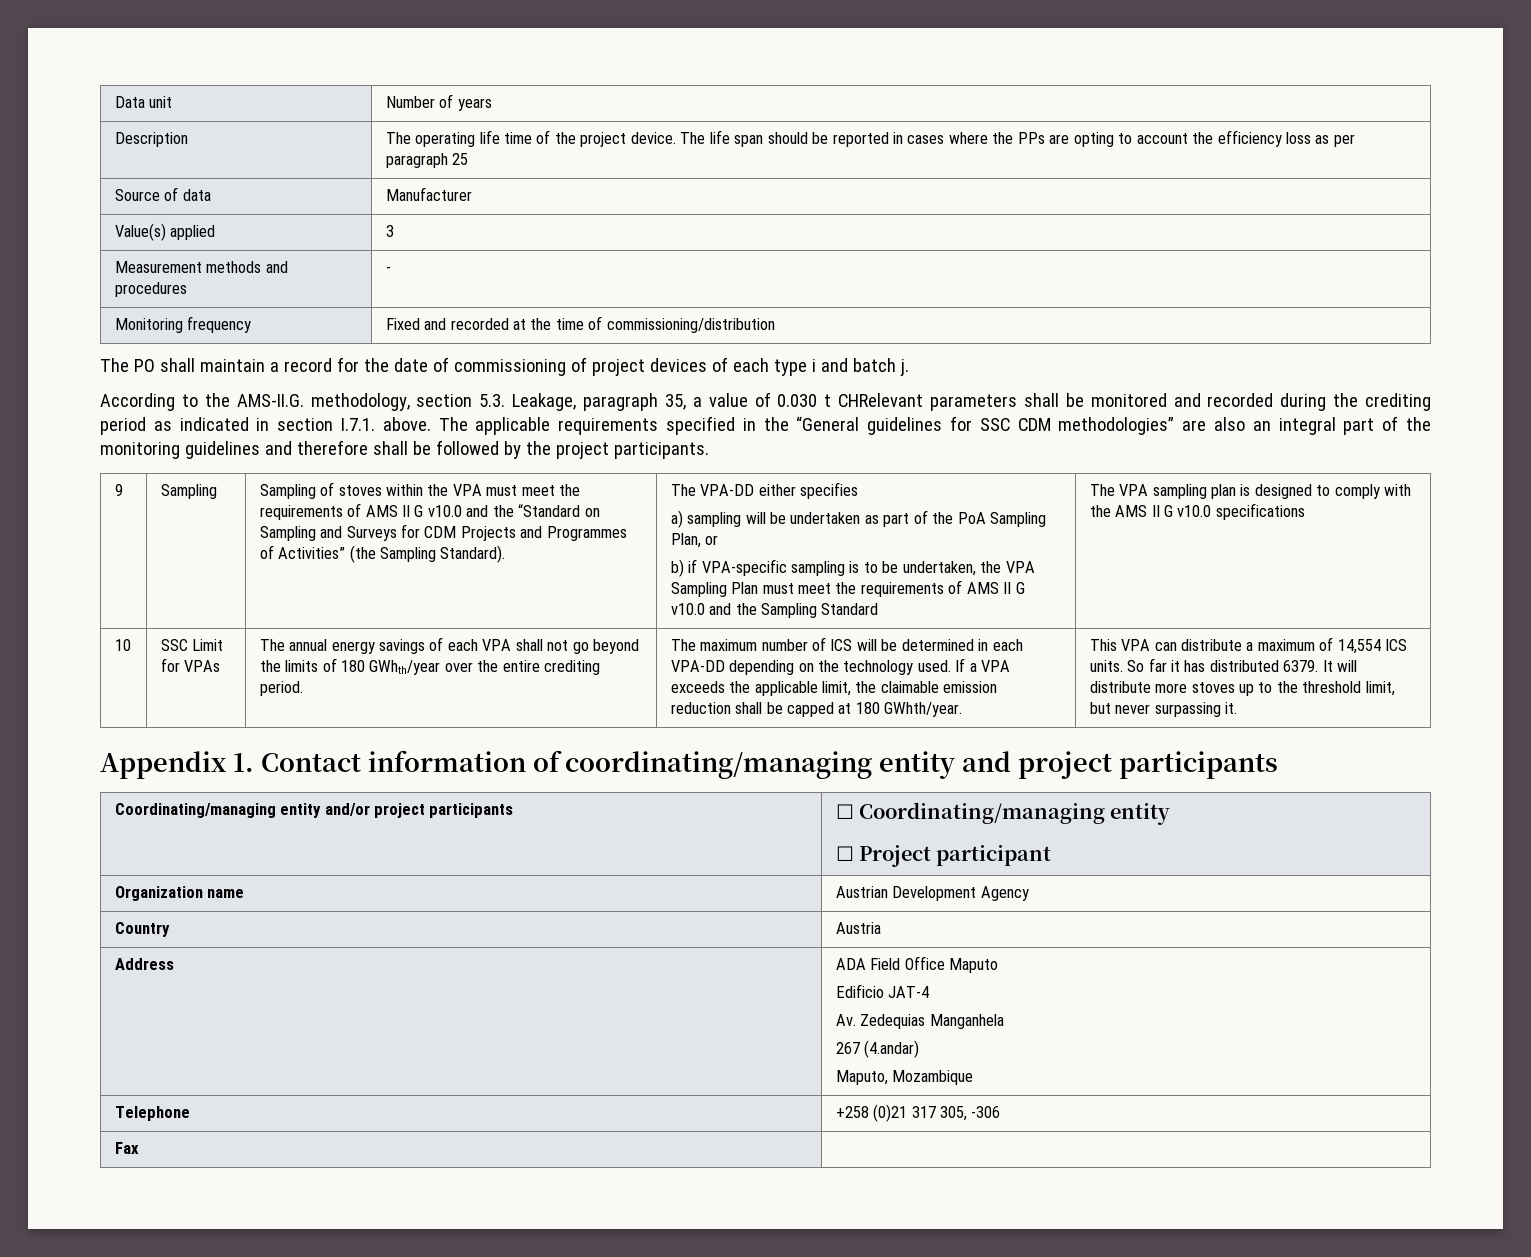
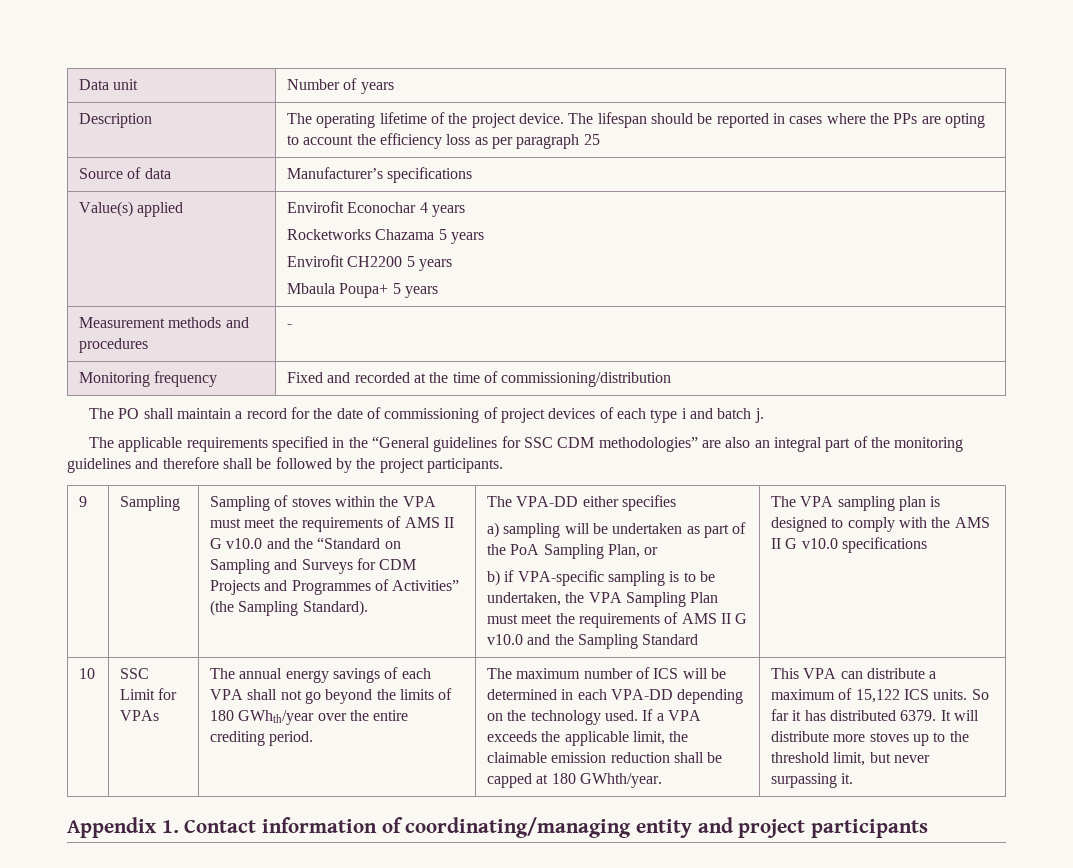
[479,130,532,144] life time -> [379,112,427,124] lifetime
[709,130,764,147] life span -> [597,112,647,128] lifespan
[385,187,472,201] Manufacturer -> [287,167,473,183] Manufacturer’s specifications
[385,225,394,237] 3 -> [287,201,466,217] [287,229,485,244] [287,255,453,271] [287,283,439,298] Envirofit Econochar 4 years // Rocketworks Chazama 5 years // Envirofit CH2200 5 years // Mbaula Poupa+ 5 years
[100,392,1431,411] [100,417,431,435] According to the AMS-II.G. methodology, section 5.3. Leakage, paragraph 35, a value of 0.030 t CHRelevant parameters shall be monitored and recorded during the crediting period as indicated in section I.7.1. above. -> (764, 415) none
[1337,639,1381,654] 14,554 -> [855,689,900,703] 15,122
[114,803,514,818] [835,802,1171,825] [835,845,1052,867] [114,886,245,901] [835,886,1029,901] [114,922,170,937] [835,922,881,934] [114,958,174,970] [835,956,998,973] [835,984,930,998] [835,1014,1004,1029] [835,1040,920,1058] [835,1070,974,1085] [114,1106,190,1121] [835,1104,1001,1122] [114,1142,139,1154] // Coordinating/managing entity and/or project participants | ☐ Coordinating/managing entity // ☐ Project participant // Organization name | Austrian Development Agency // Country | Austria // Address | ADA Field Office Maputo // Edificio JAT-4 // Av. Zedequias Manganhela // 267 (4.andar) // Maputo, Mozambique // Telephone | +258 (0)21 317 305, -306 // Fax | -> (929, 828) none

